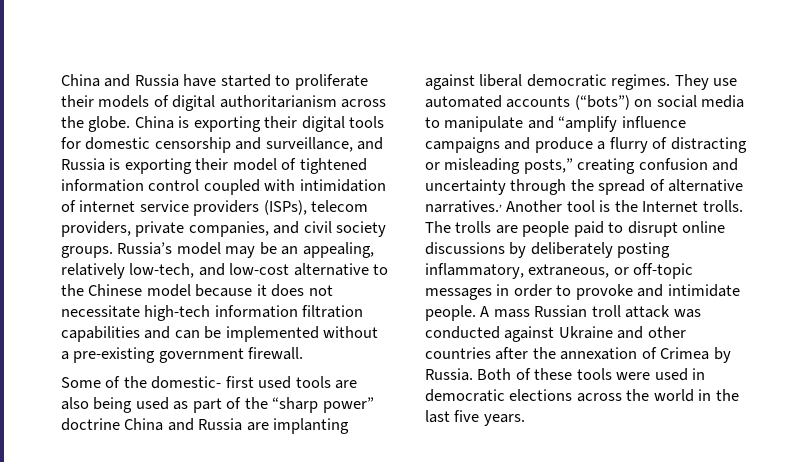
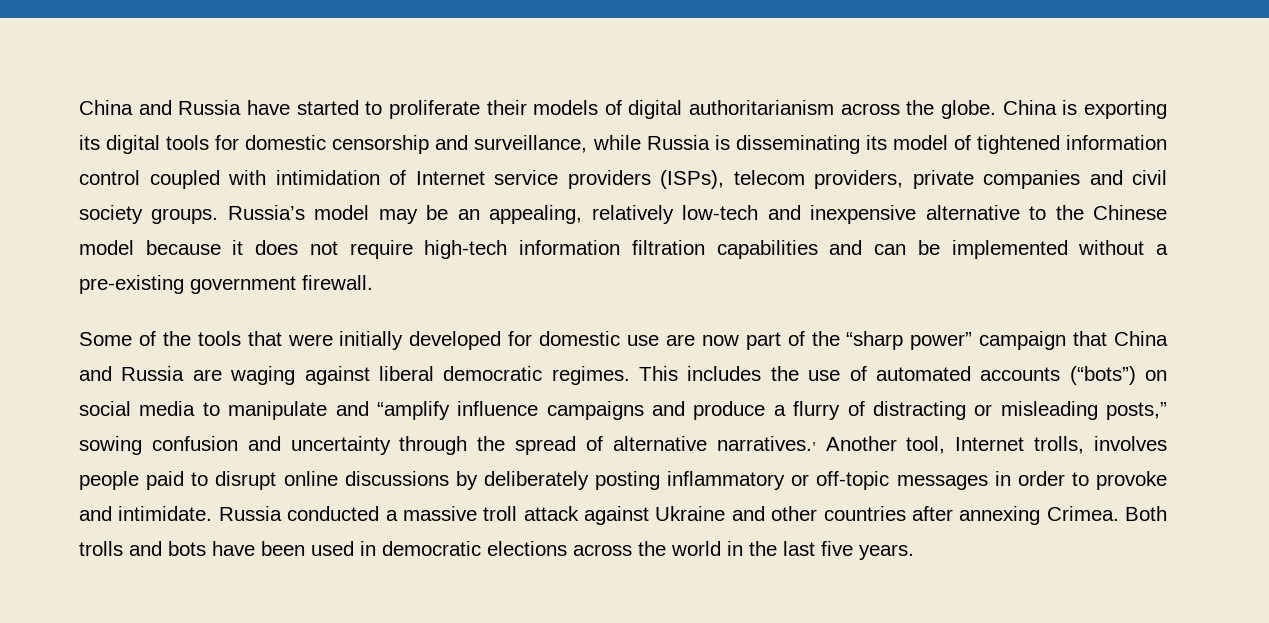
[264,116,298,128] their -> [79,135,100,150] its
[357,137,384,150] and -> [592,135,641,150] while
[124,158,229,174] exporting their -> [735,135,887,154] disseminating its
[79,200,136,212] internet -> [415,171,485,185] Internet
[188,221,269,237] companies, -> [983,170,1080,189] companies
[129,263,290,278] low-tech, and low-cost -> [682,205,917,224] low-tech and inexpensive
[61,305,140,318] necessitate -> [349,240,413,259] require
[151,376,358,389] [61,397,189,413] domestic- first used tools are also being used as -> [197,331,739,350] tools that were initially developed for domestic use are now
[61,418,120,431] doctrine -> [979,331,1108,350] campaign that
[273,418,350,434] implanting -> [230,366,296,385] waging
[674,74,738,90] They use -> [639,366,867,381] This includes the use of
[577,158,636,174] creating -> [79,436,142,455] sowing
[566,200,743,212] [425,221,518,234] tool is the Internet trolls. The trolls are -> [906,436,1167,454] tool, Internet trolls, involves
[425,263,610,279] inflammatory, extraneous, -> [667,471,786,490] inflammatory
[667,284,740,297] [425,305,701,321] [425,326,500,339] intimidate people. A mass Russian troll attack was conducted -> [118,506,579,521] intimidate. Russia conducted a massive troll attack
[532,347,731,363] [425,368,651,381] the annexation of Crimea by Russia. Both of these tools were -> [959,506,1167,525] [79,541,305,556] annexing Crimea. Both trolls and bots have been

